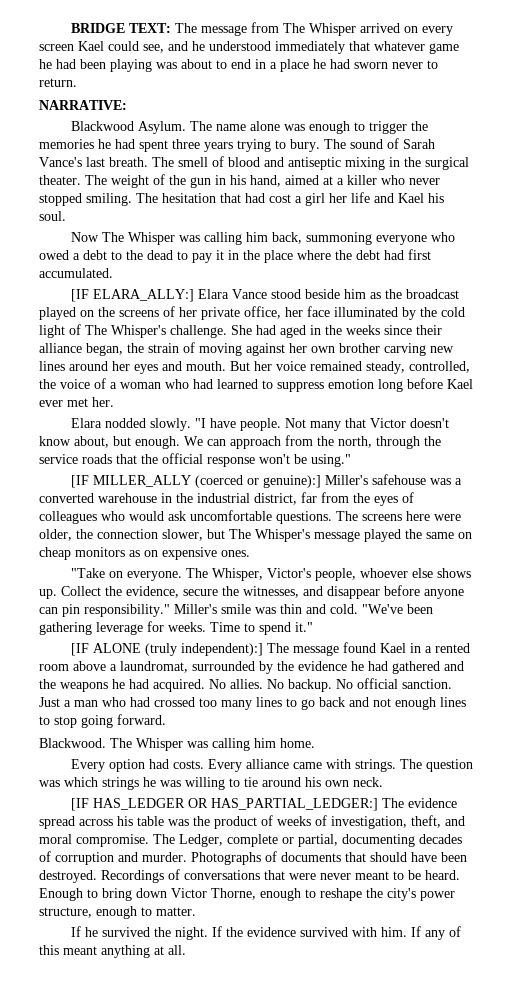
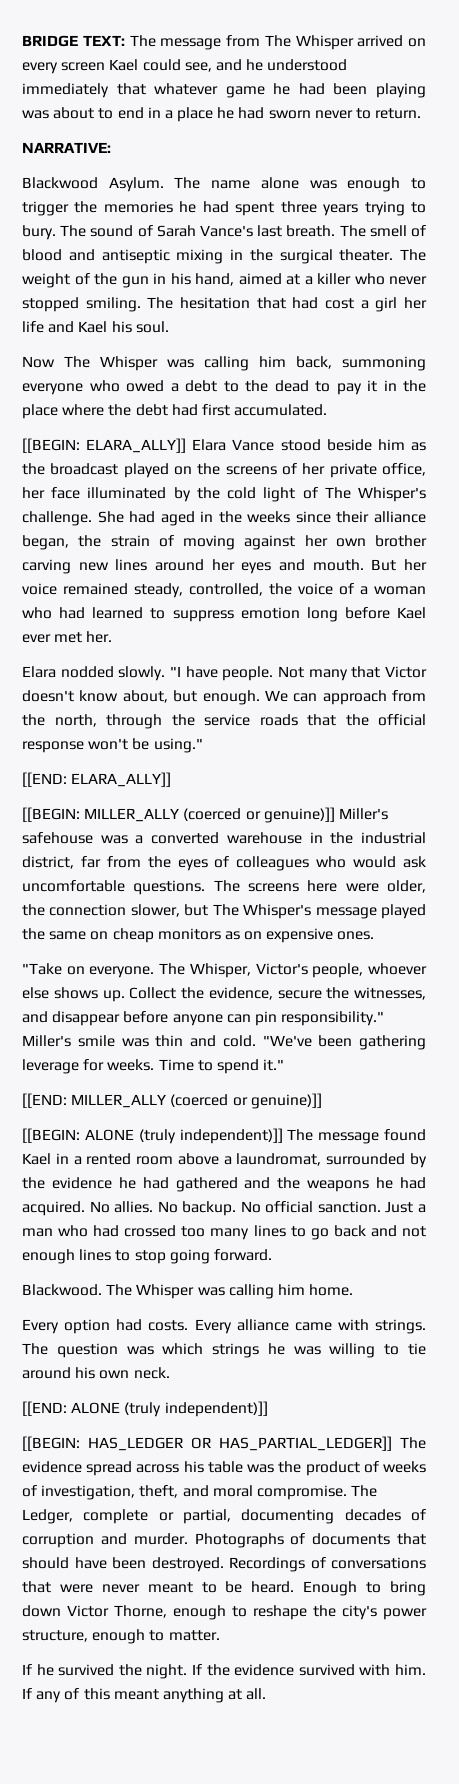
[70,289,194,302] [IF ELARA_ALLY:] -> [22,438,187,453] [[BEGIN: ELARA_ALLY]]
[70,475,321,488] [IF MILLER_ALLY (coerced or genuine):] -> [22,772,172,787] [22,807,335,823] [[END: ELARA_ALLY]] // [[BEGIN: MILLER_ALLY (coerced or genuine)]]
[70,643,263,656] [IF ALONE (truly independent):] -> [22,1093,322,1109] [22,1128,283,1144] [[END: MILLER_ALLY (coerced or genuine)]] // [[BEGIN: ALONE (truly independent)]]
[70,798,89,811] [IF -> [22,1401,268,1417] [22,1436,80,1451] [[END: ALONE (truly independent)]] // [[BEGIN:
[210,798,378,811] HAS_PARTIAL_LEDGER:] -> [219,1436,392,1451] HAS_PARTIAL_LEDGER]]

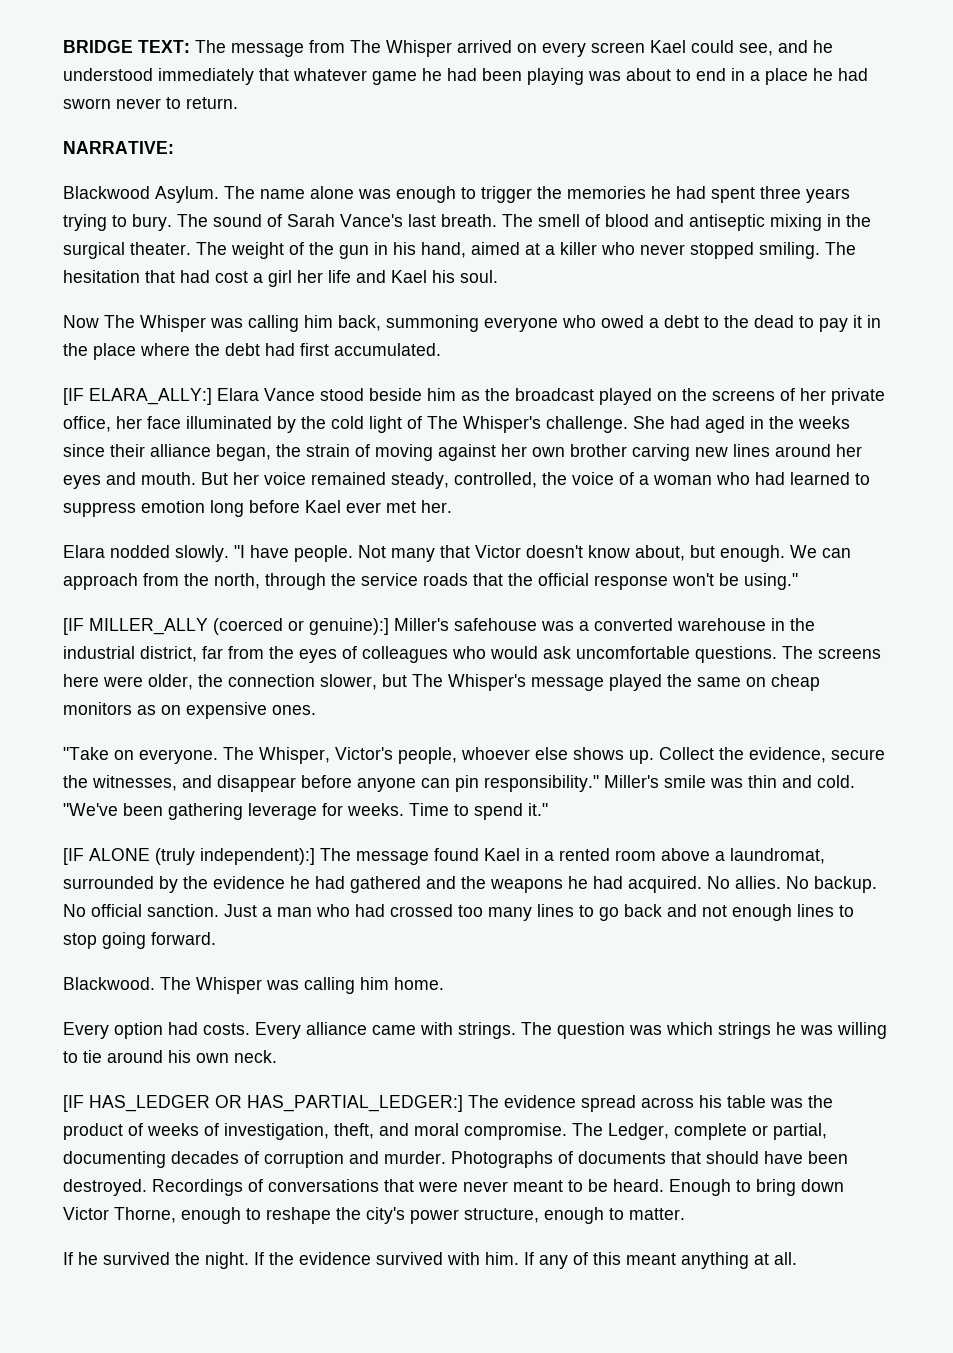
[22,438,187,453] [[BEGIN: ELARA_ALLY]] -> [63,388,212,405] [IF ELARA_ALLY:]
[22,772,172,787] [22,807,335,823] [[END: ELARA_ALLY]] // [[BEGIN: MILLER_ALLY (coerced or genuine)]] -> [63,618,389,635] [IF MILLER_ALLY (coerced or genuine):]
[22,1093,322,1109] [22,1128,283,1144] [[END: MILLER_ALLY (coerced or genuine)]] // [[BEGIN: ALONE (truly independent)]] -> [63,848,315,865] [IF ALONE (truly independent):]
[22,1401,268,1417] [22,1436,80,1451] [[END: ALONE (truly independent)]] // [[BEGIN: -> [63,1095,84,1112] [IF
[219,1436,392,1451] HAS_PARTIAL_LEDGER]] -> [247,1095,463,1112] HAS_PARTIAL_LEDGER:]

